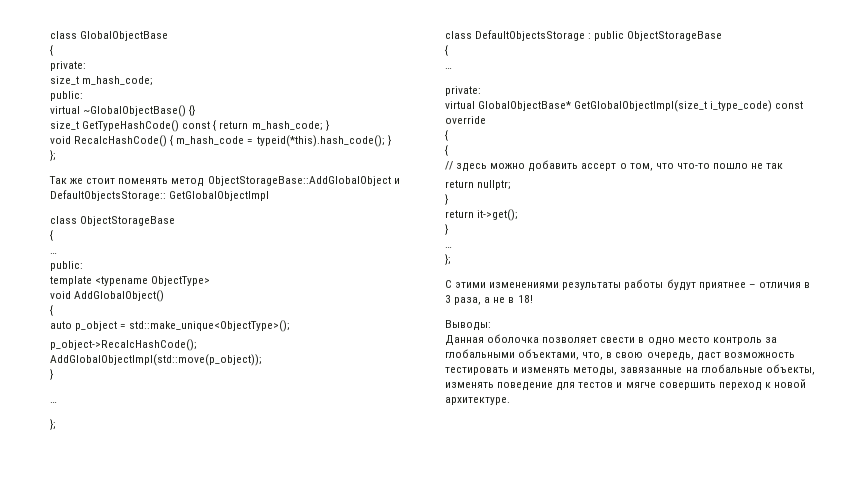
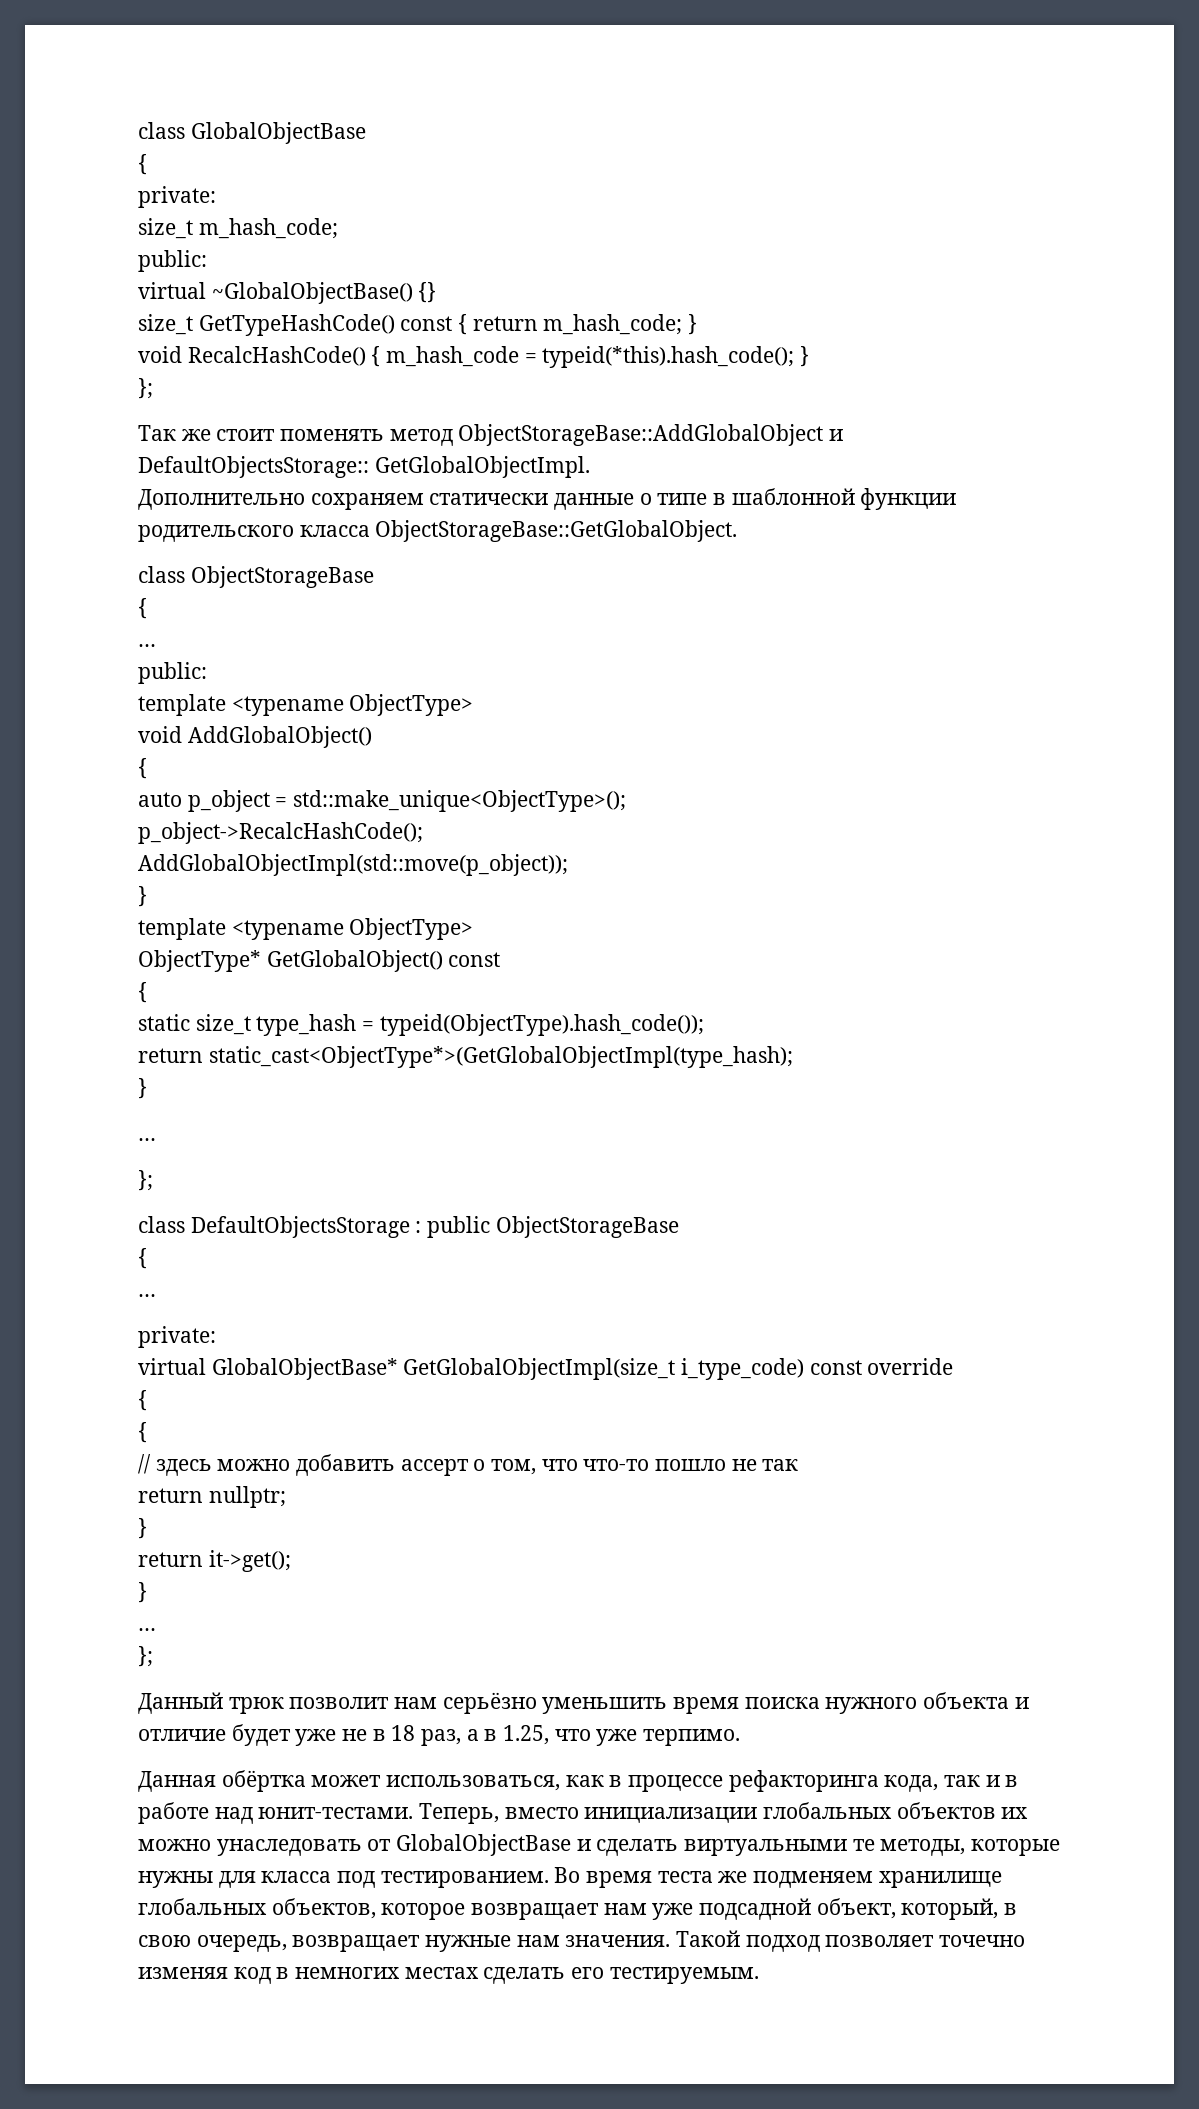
[169,191,270,201] GetGlobalObjectImpl -> [374,456,590,478] [138,488,957,510] [138,520,738,542] GetGlobalObjectImpl. // Дополнительно сохраняем статически данные о типе в шаблонной функции родительского класса ObjectStorageBase::GetGlobalObject.
(53, 374) none -> [138,918,474,940] [138,950,501,972] [138,982,147,1003] [138,1014,704,1036] [138,1046,793,1068] [138,1078,147,1099] // template <typename ObjectType> // ObjectType* GetGlobalObject() const // { // static size_t type_hash = typeid(ObjectType).hash_code()); // return static_cast<ObjectType*>(GetGlobalObjectImpl(type_hash); // }
[445,279,810,291] [445,295,533,305] [445,320,491,331] [445,334,777,346] [445,349,795,361] [445,364,815,376] [445,379,806,391] [445,397,510,405] С этими изменениями результаты работы будут приятнее – отличия в 3 раза, а не в 18! // Выводы: // Данная оболочка позволяет свести в одно место контроль за глобальными объектами, что, в свою очередь, даст возможность тестировать и изменять методы, завязанные на глобальные объекты, изменять поведение для тестов и мягче совершить переход к новой архитектуре. -> [138,1692,1029,1714] [138,1724,741,1746] [138,1770,1019,1792] [138,1802,1029,1824] [138,1834,1061,1856] [138,1867,1002,1888] [138,1898,1018,1920] [138,1930,1026,1952] [138,1967,759,1984] Данный трюк позволит нам серьёзно уменьшить время поиска нужного объекта и отличие будет уже не в 18 раз, а в 1.25, что уже терпимо. // Данная обёртка может использоваться, как в процессе рефакторинга кода, так и в работе над юнит-тестами. Теперь, вместо инициализации глобальных объектов их можно унаследовать от GlobalObjectBase и сделать виртуальными те методы, которые нужны для класса под тестированием. Во время теста же подменяем хранилище глобальных объектов, которое возвращает нам уже подсадной объект, который, в свою очередь, возвращает нужные нам значения. Такой подход позволяет точечно изменяя код в немногих местах сделать его тестируемым.

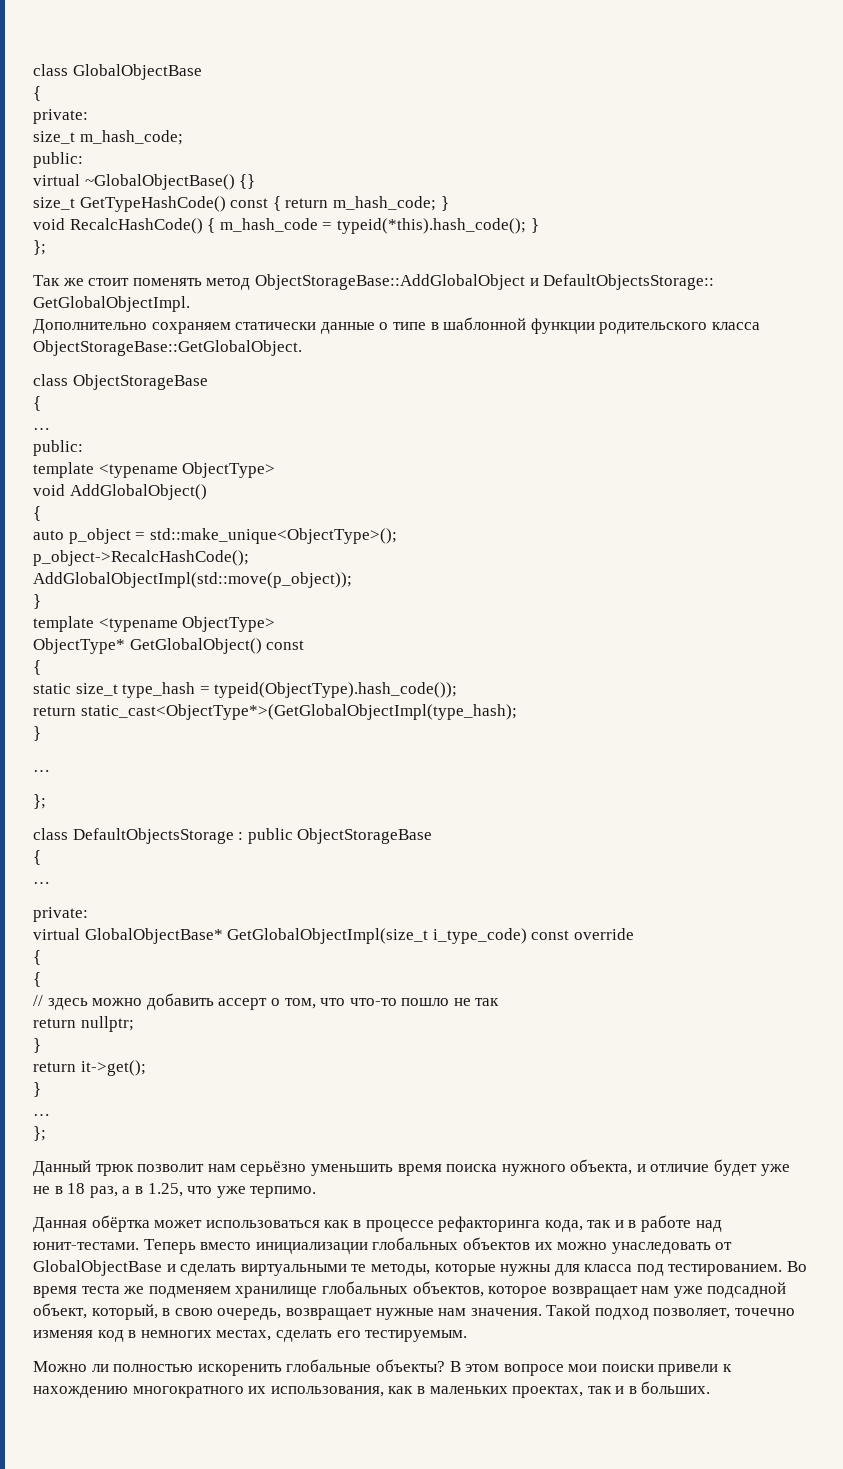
[923,1692,1010,1709] объекта -> [570,1159,633,1175] объекта,
[386,1775,561,1791] использоваться, -> [205,1220,320,1228] использоваться
[419,1803,500,1824] Теперь, -> [143,1239,196,1254] Теперь
[825,1935,935,1947] позволяет -> [653,1308,731,1319] позволяет,
[404,1967,479,1979] местах -> [216,1330,272,1341] местах,
(759, 1975) none -> [33,1359,733,1376] [33,1381,711,1398] // Можно ли полностью искоренить глобальные объекты? В этом вопросе мои поиски привели к нахождению многократного их использования, как в маленьких проектах, так и в больших.

